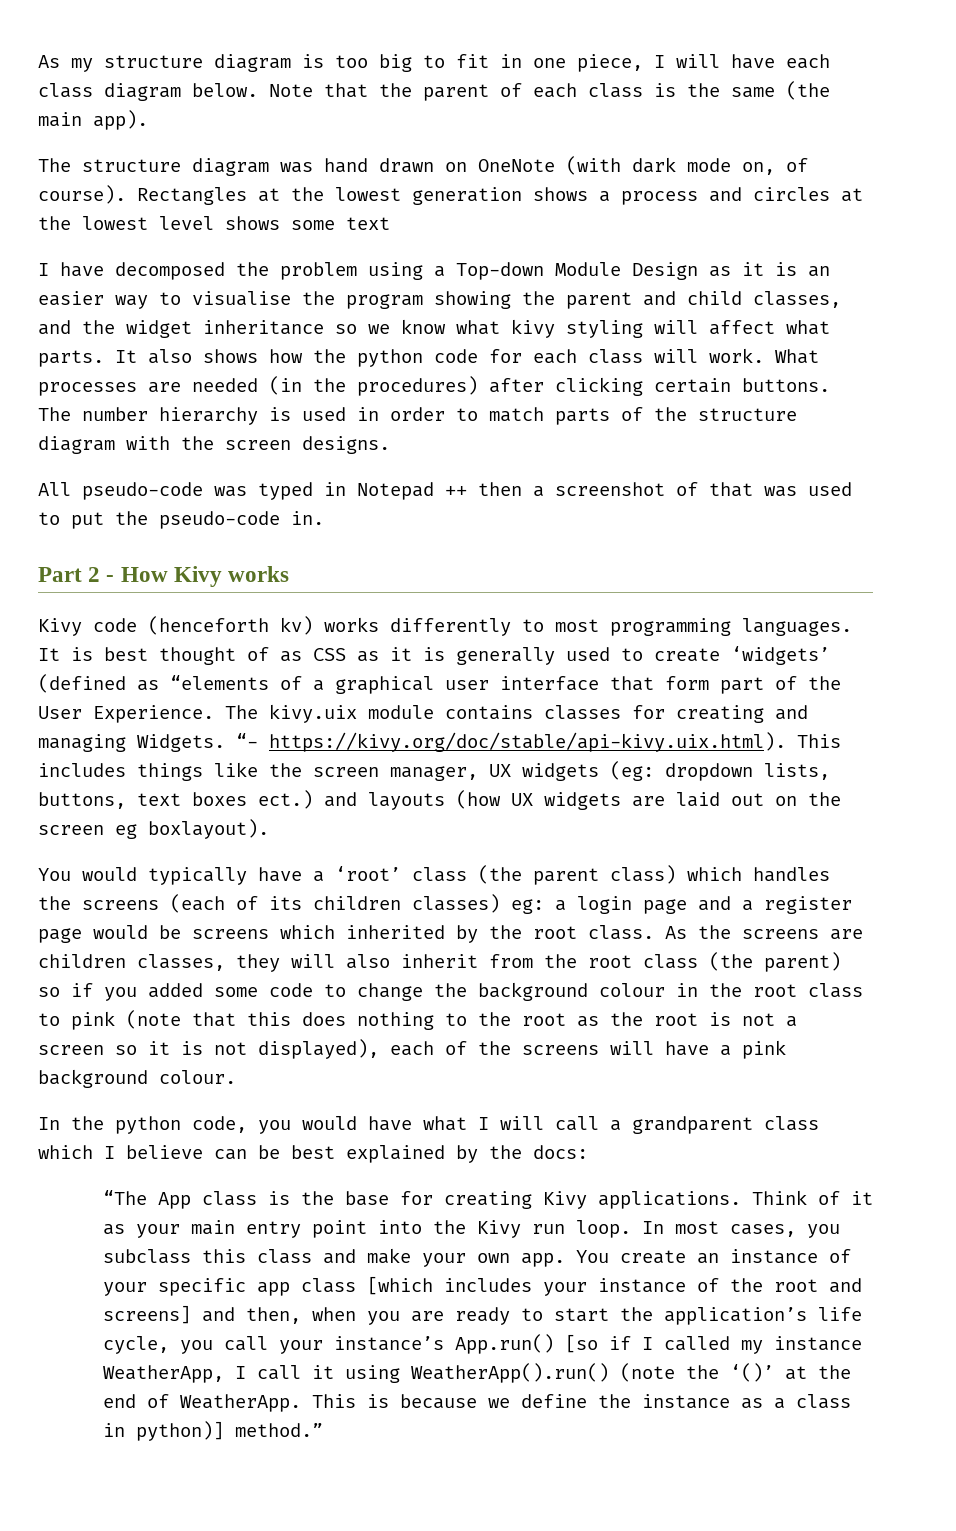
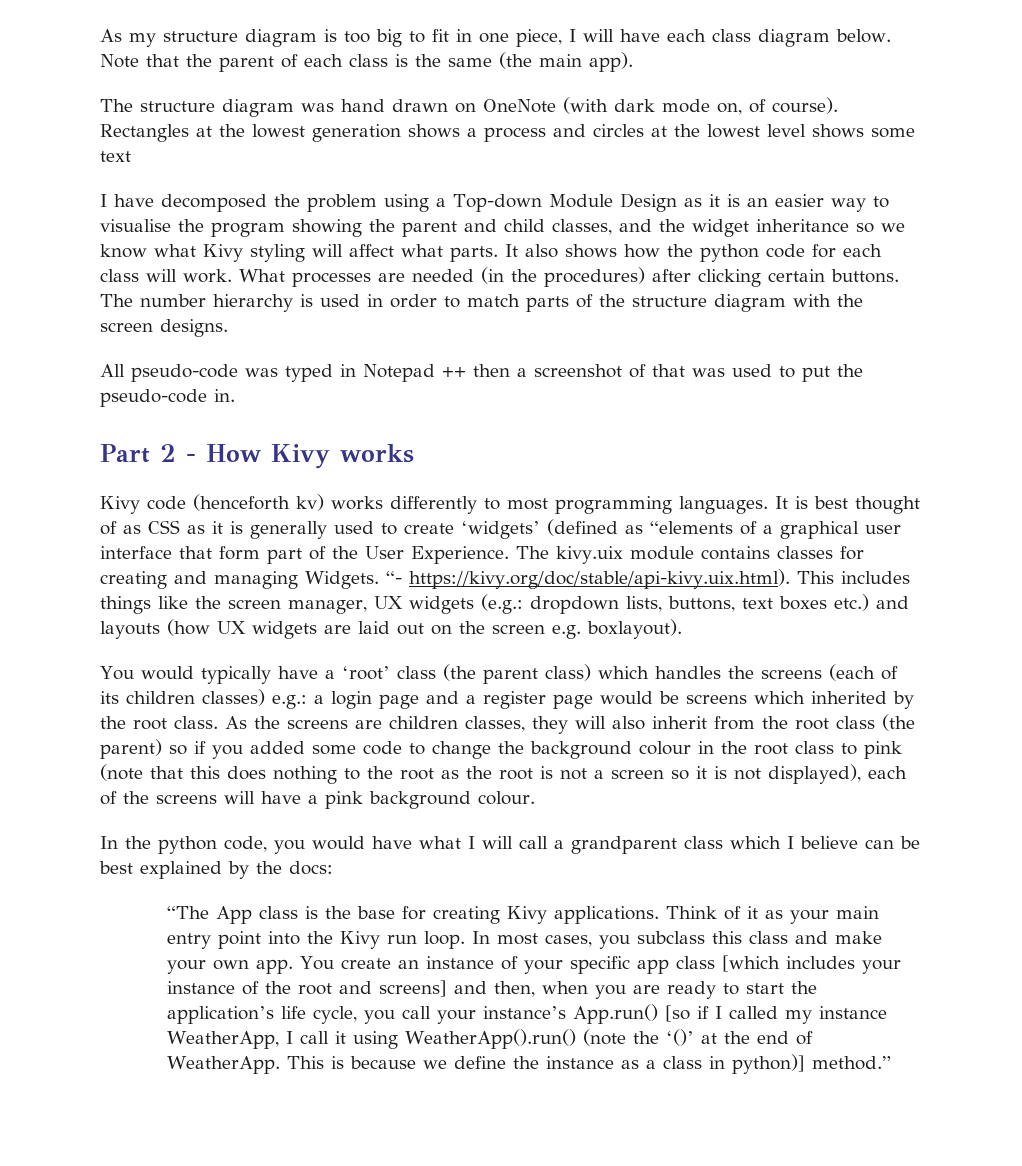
[511,319,555,338] kivy -> [203,244,243,262] Kivy
[610,761,654,781] (eg: -> [480,594,523,614] (e.g.:
[258,790,313,809] ect.) -> [833,594,869,611] etc.)
[115,824,137,839] eg -> [552,625,581,639] e.g.
[511,899,544,914] eg: -> [272,695,307,709] e.g.:

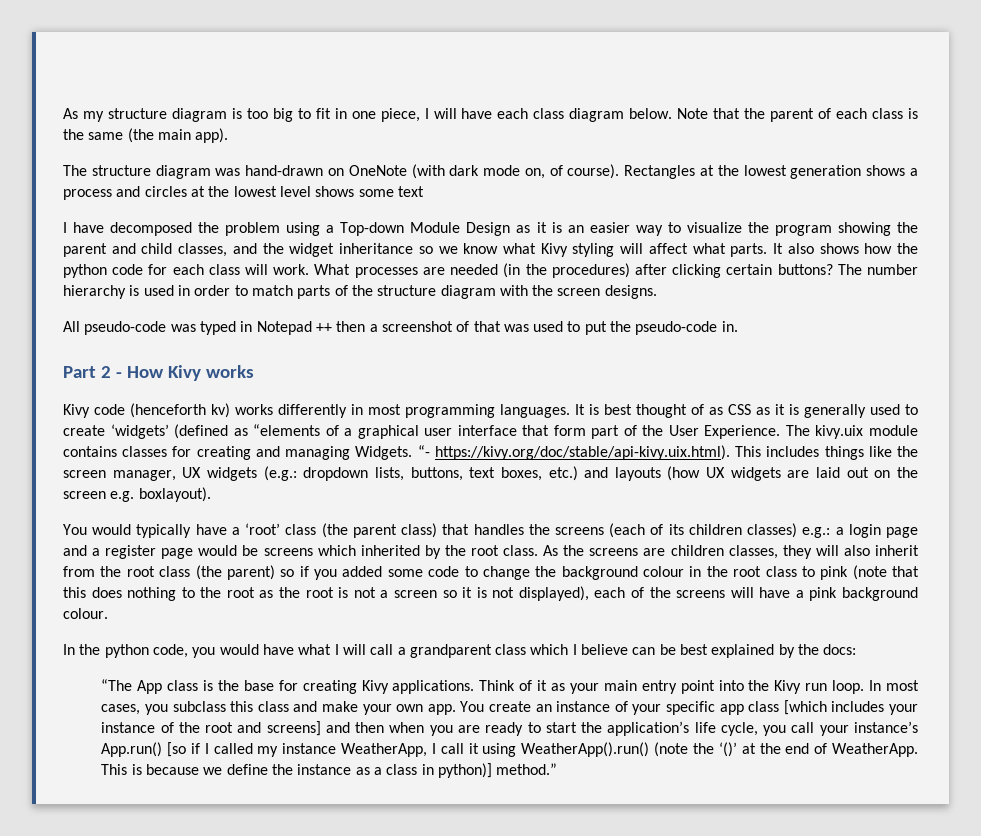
[341,99,448,112] hand drawn -> [245,165,324,176] hand-drawn
[100,219,171,232] visualise -> [686,222,742,233] visualize
[831,269,899,283] buttons. -> [777,264,833,275] buttons?
[484,498,500,510] to -> [351,404,363,415] in
[778,596,827,610] boxes -> [500,467,542,481] boxes,
[597,666,649,679] which -> [442,524,470,535] that
[494,981,536,997] then, -> [355,722,385,733] then

